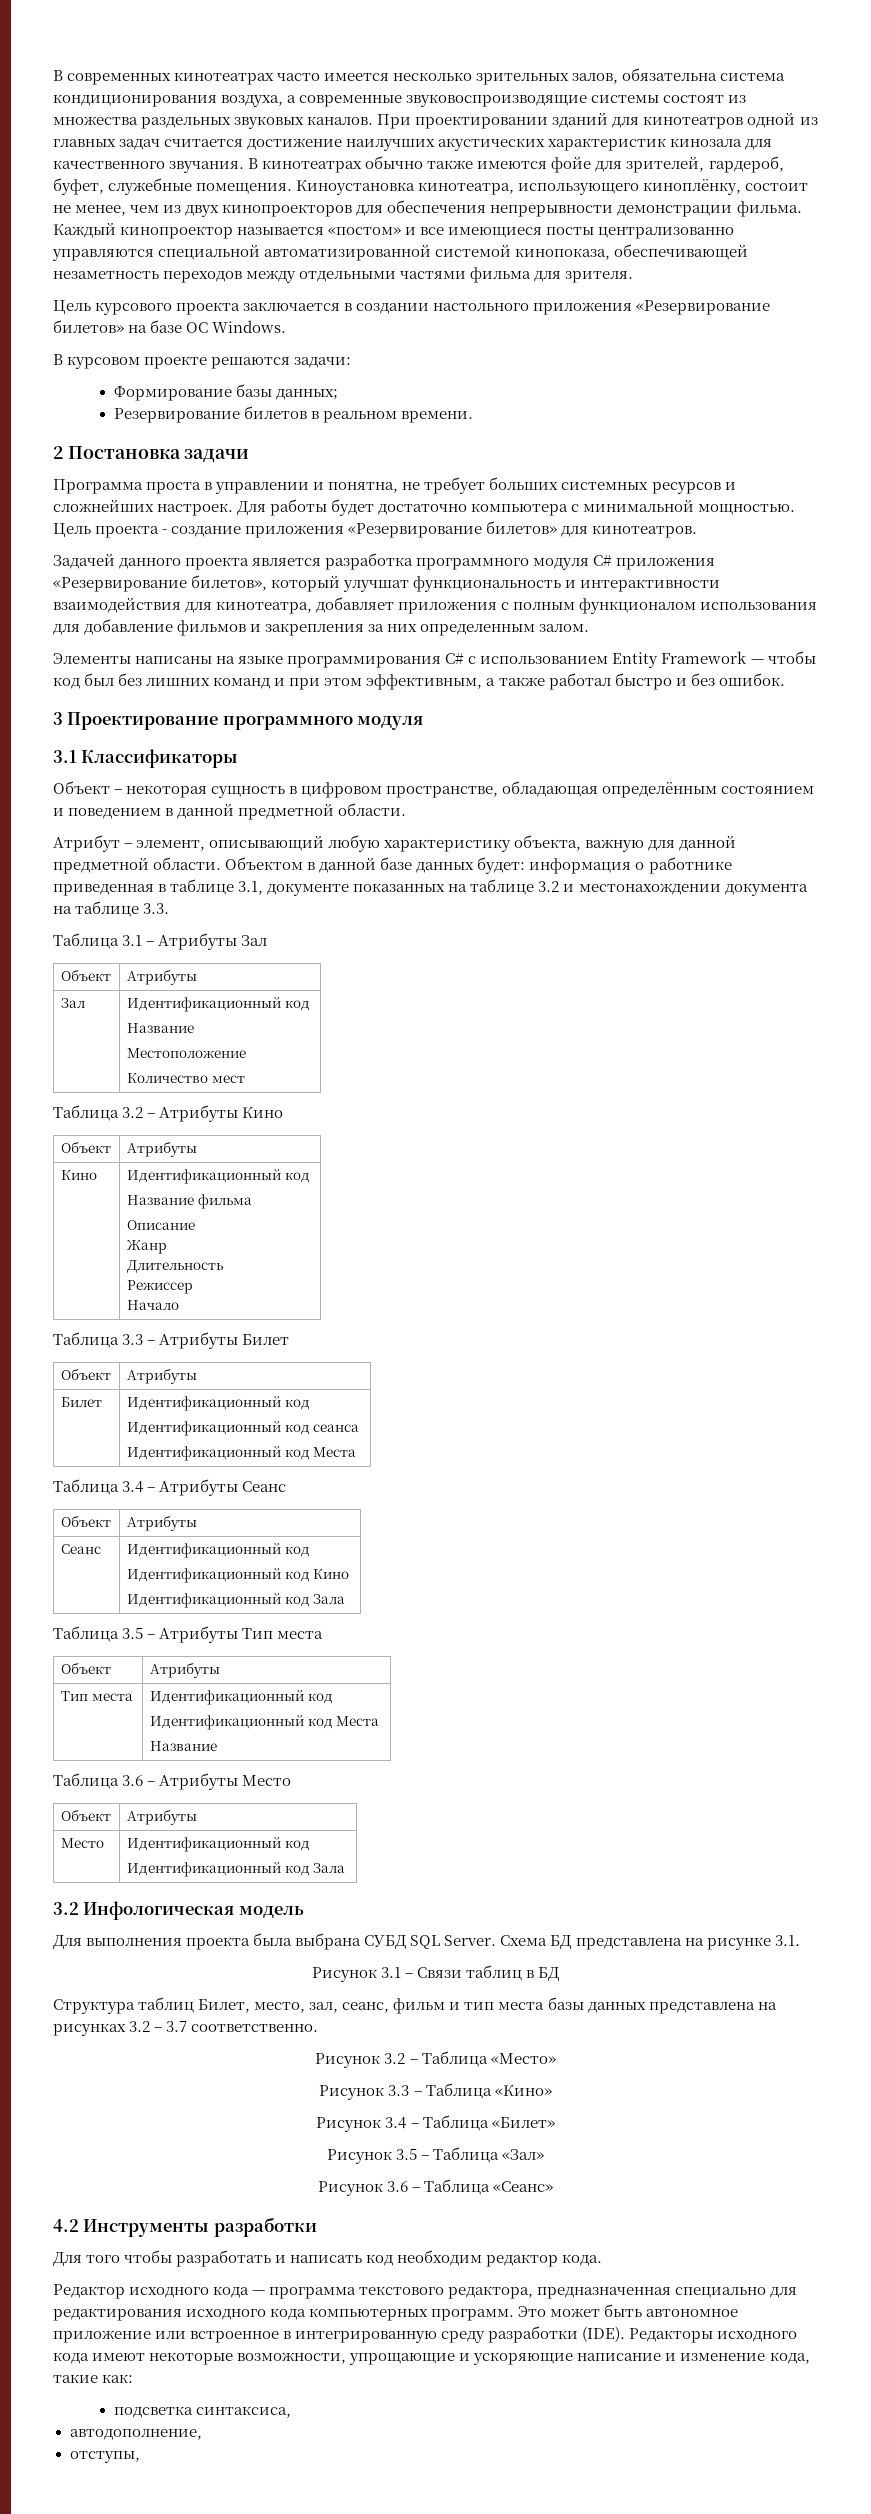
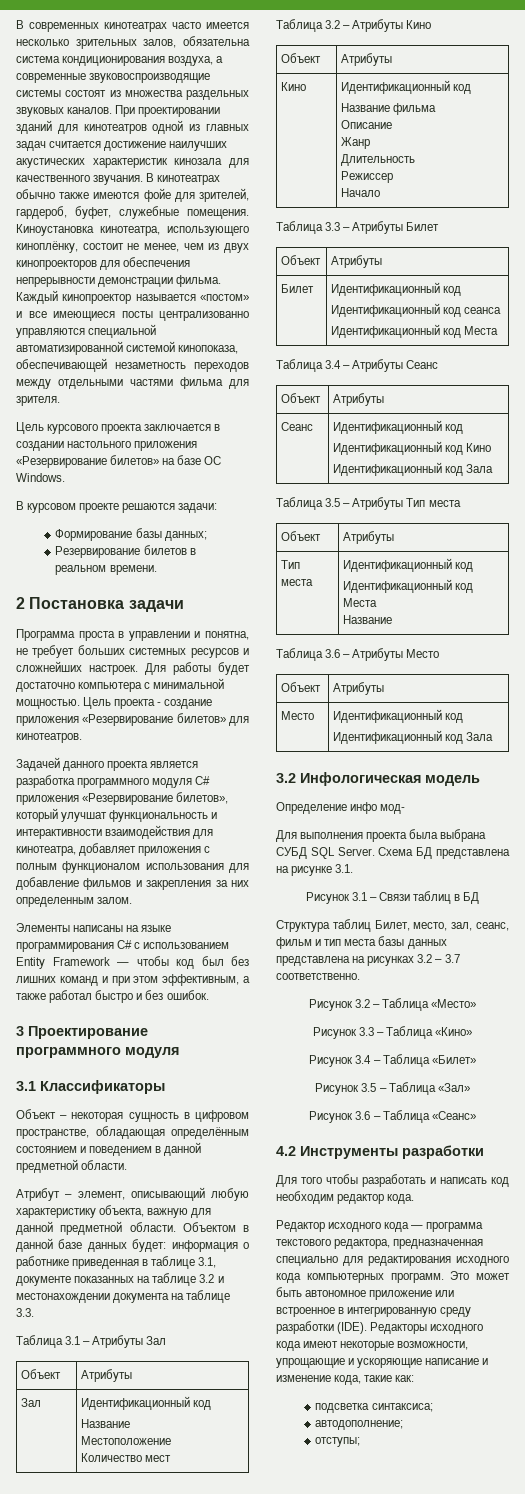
(304, 1912) none -> [276,802,406,814] // Определение инфо мод-
[195,2406,291,2418] [69,2429,202,2440] [69,2451,140,2463] синтаксиса, // автодополнение, // отступы, -> [371,1403,433,1412] [315,1420,404,1430] [315,1437,361,1447] синтаксиса; // автодополнение; // отступы;

